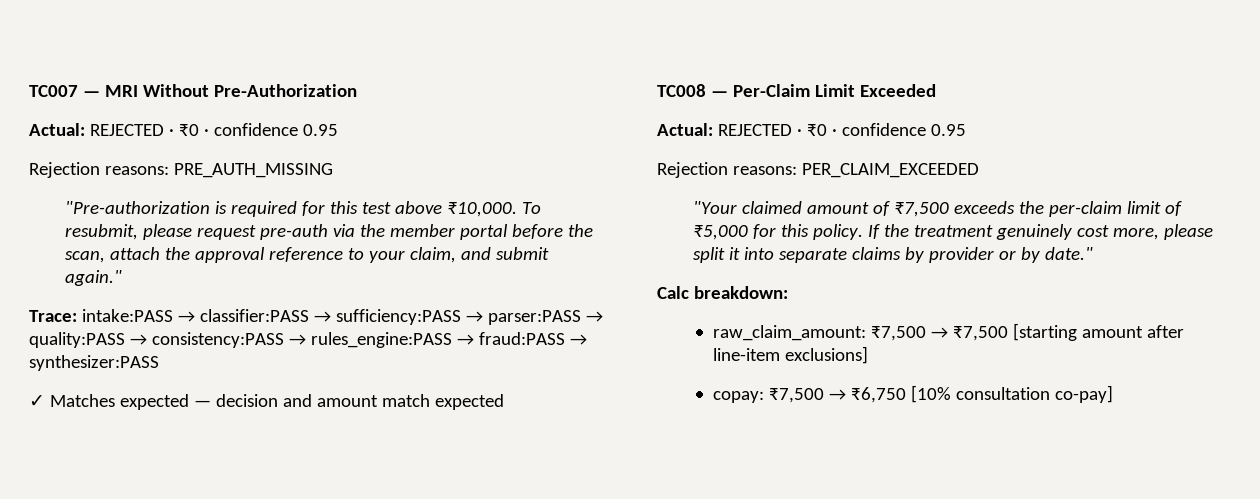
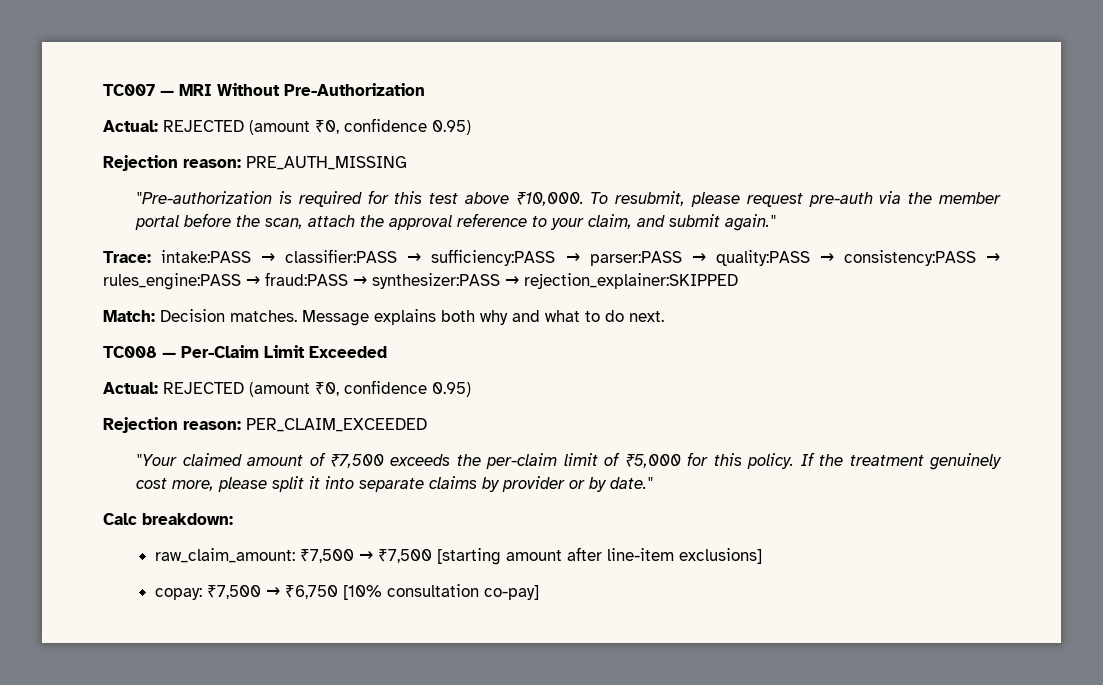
[168,123,338,136] [29,162,169,178] · ₹0 · confidence 0.95 // Rejection reasons: -> [249,118,471,135] [103,155,241,171] (amount ₹0, confidence 0.95) // Rejection reason:
[29,394,504,410] // ✓ Matches expected — decision and amount match expected -> [505,273,738,289] [103,309,664,326] → rejection_explainer:SKIPPED // Match: Decision matches. Message explains both why and what to do next.
[796,123,966,136] [657,162,797,178] · ₹0 · confidence 0.95 // Rejection reasons: -> [249,380,471,397] [103,417,241,433] (amount ₹0, confidence 0.95) // Rejection reason:

